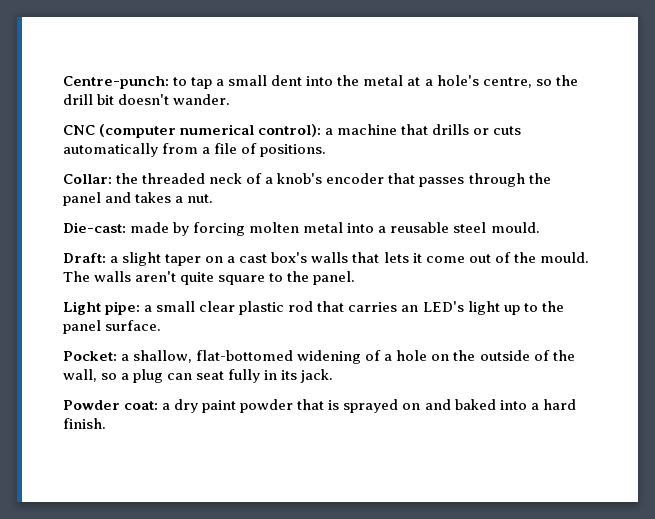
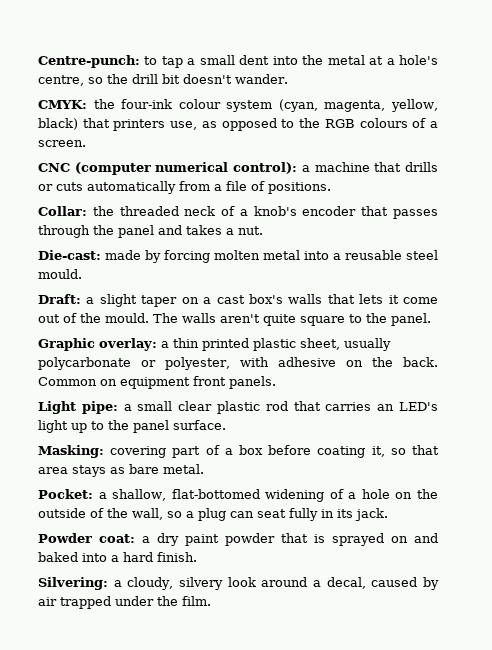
(231, 99) none -> [38,99,439,112] [38,118,439,131] [38,140,86,147] // CMYK: the four-ink colour system (cyan, magenta, yellow, black) that printers use, as opposed to the RGB colours of a screen.
(356, 278) none -> [38,338,391,351] [38,357,439,370] [38,376,276,389] // Graphic overlay: a thin printed plastic sheet, usually polycarbonate or polyester, with adhesive on the back. Common on equipment front panels.
(162, 325) none -> [38,445,439,458] [38,464,204,477] // Masking: covering part of a box before coating it, so that area stays as bare metal.
(106, 423) none -> [38,577,439,590] [38,596,211,609] // Silvering: a cloudy, silvery look around a decal, caused by air trapped under the film.

